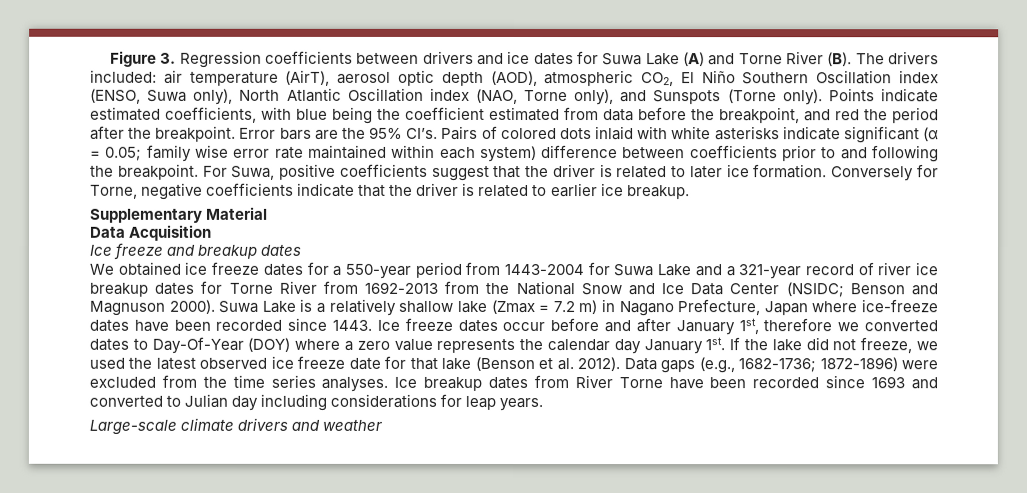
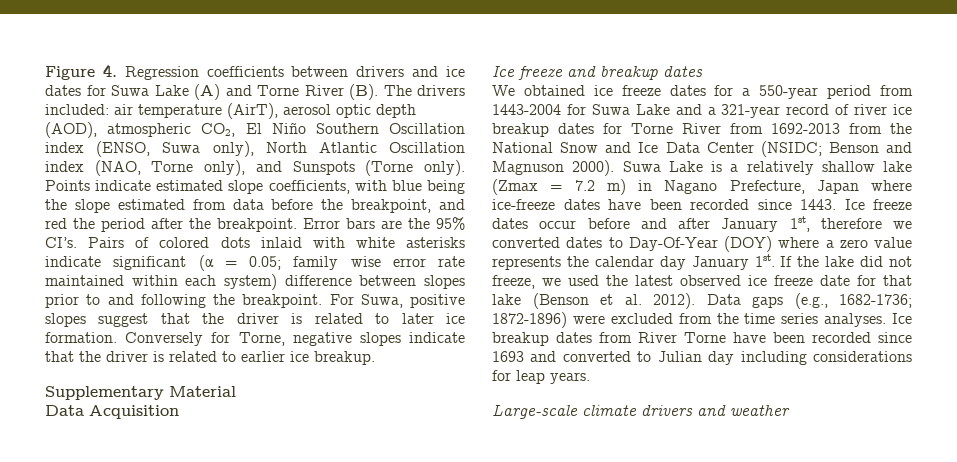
[160,52,177,64] 3. -> [102,64,117,77] 4.
(161, 113) none -> [228,180,264,194] slope
[405,106,485,120] coefficient -> [74,199,110,213] slope
[689,145,778,159] coefficients -> [424,275,465,289] slopes
[339,163,428,177] coefficients -> [45,313,86,327] slopes
[206,182,295,196] coefficients -> [359,332,401,346] slopes

